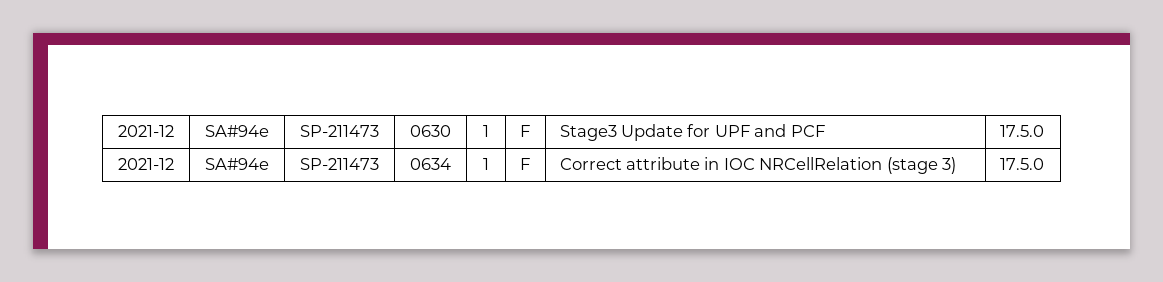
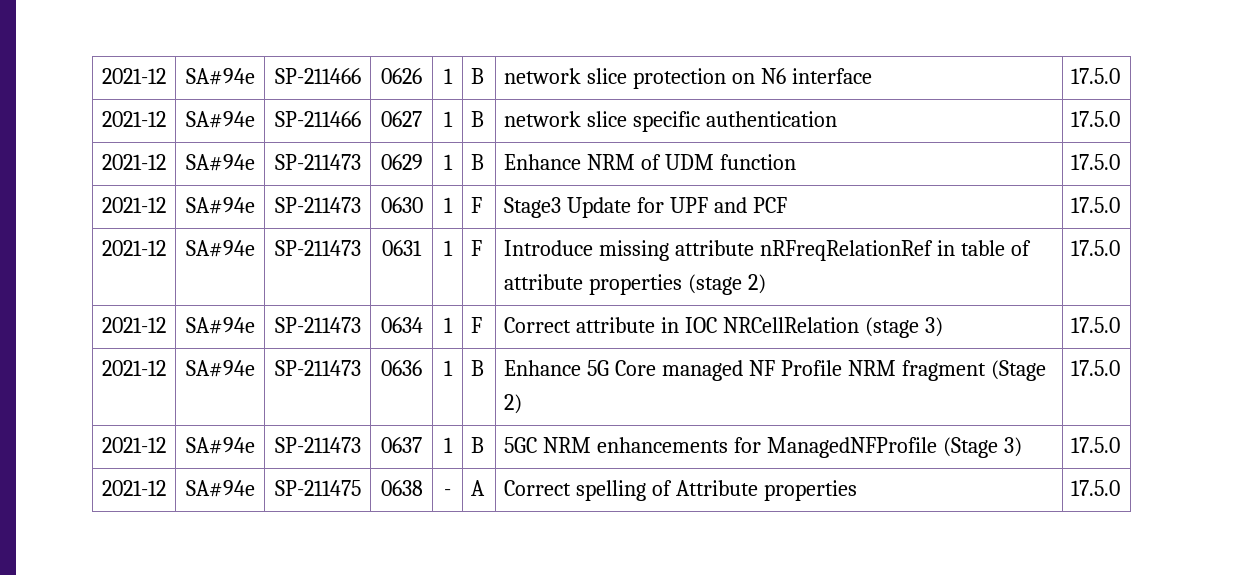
[118,125,174,137] [205,125,269,137] 2021-12 | SA#94e -> [102,68,166,84] [185,68,255,85] [274,68,361,84] [381,68,422,84] [443,68,453,84] [471,68,485,84] [504,68,873,89] [1071,68,1121,84] [102,111,166,127] [185,111,255,128] [274,111,361,127] [381,111,422,127] [443,111,453,127] [471,111,485,127] [504,111,838,132] [1071,111,1121,127] [102,154,166,170] [185,154,255,171] [274,154,361,170] [380,154,423,170] [443,154,453,170] [471,154,485,170] [504,154,797,170] [1071,154,1121,170] [102,197,166,213] [185,197,255,214] 2021-12 | SA#94e | SP-211466 | 0626 | 1 | B | network slice protection on N6 interface | 17.5.0 // 2021-12 | SA#94e | SP-211466 | 0627 | 1 | B | network slice specific authentication | 17.5.0 // 2021-12 | SA#94e | SP-211473 | 0629 | 1 | B | Enhance NRM of UDM function | 17.5.0 // 2021-12 | SA#94e
(1044, 131) none -> [102,240,166,256] [185,240,255,257] [274,240,361,256] [382,240,422,256] [443,240,453,256] [471,240,483,256] [504,240,1032,261] [504,274,767,295] [1071,240,1121,256] // 2021-12 | SA#94e | SP-211473 | 0631 | 1 | F | Introduce missing attribute nRFreqRelationRef in table of attribute properties (stage 2) | 17.5.0
(1044, 164) none -> [102,360,166,376] [185,360,255,377] [274,360,361,376] [381,360,422,376] [443,360,453,376] [471,360,485,376] [504,360,1046,381] [504,394,523,414] [1071,360,1121,376] [102,437,166,453] [185,437,255,454] [274,437,361,453] [381,437,422,453] [443,437,453,453] [471,437,485,453] [504,437,1023,458] [1071,437,1121,453] [102,480,166,496] [185,480,255,497] [274,480,361,496] [380,480,423,496] [444,489,451,496] [471,480,486,496] [504,480,858,501] [1071,480,1121,496] // 2021-12 | SA#94e | SP-211473 | 0636 | 1 | B | Enhance 5G Core managed NF Profile NRM fragment (Stage 2) | 17.5.0 // 2021-12 | SA#94e | SP-211473 | 0637 | 1 | B | 5GC NRM enhancements for ManagedNFProfile (Stage 3) | 17.5.0 // 2021-12 | SA#94e | SP-211475 | 0638 | - | A | Correct spelling of Attribute properties | 17.5.0

